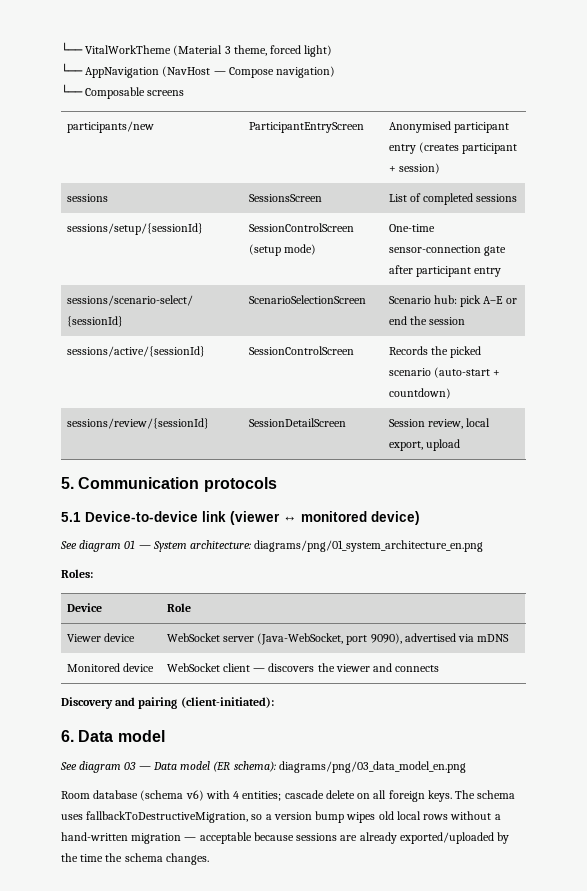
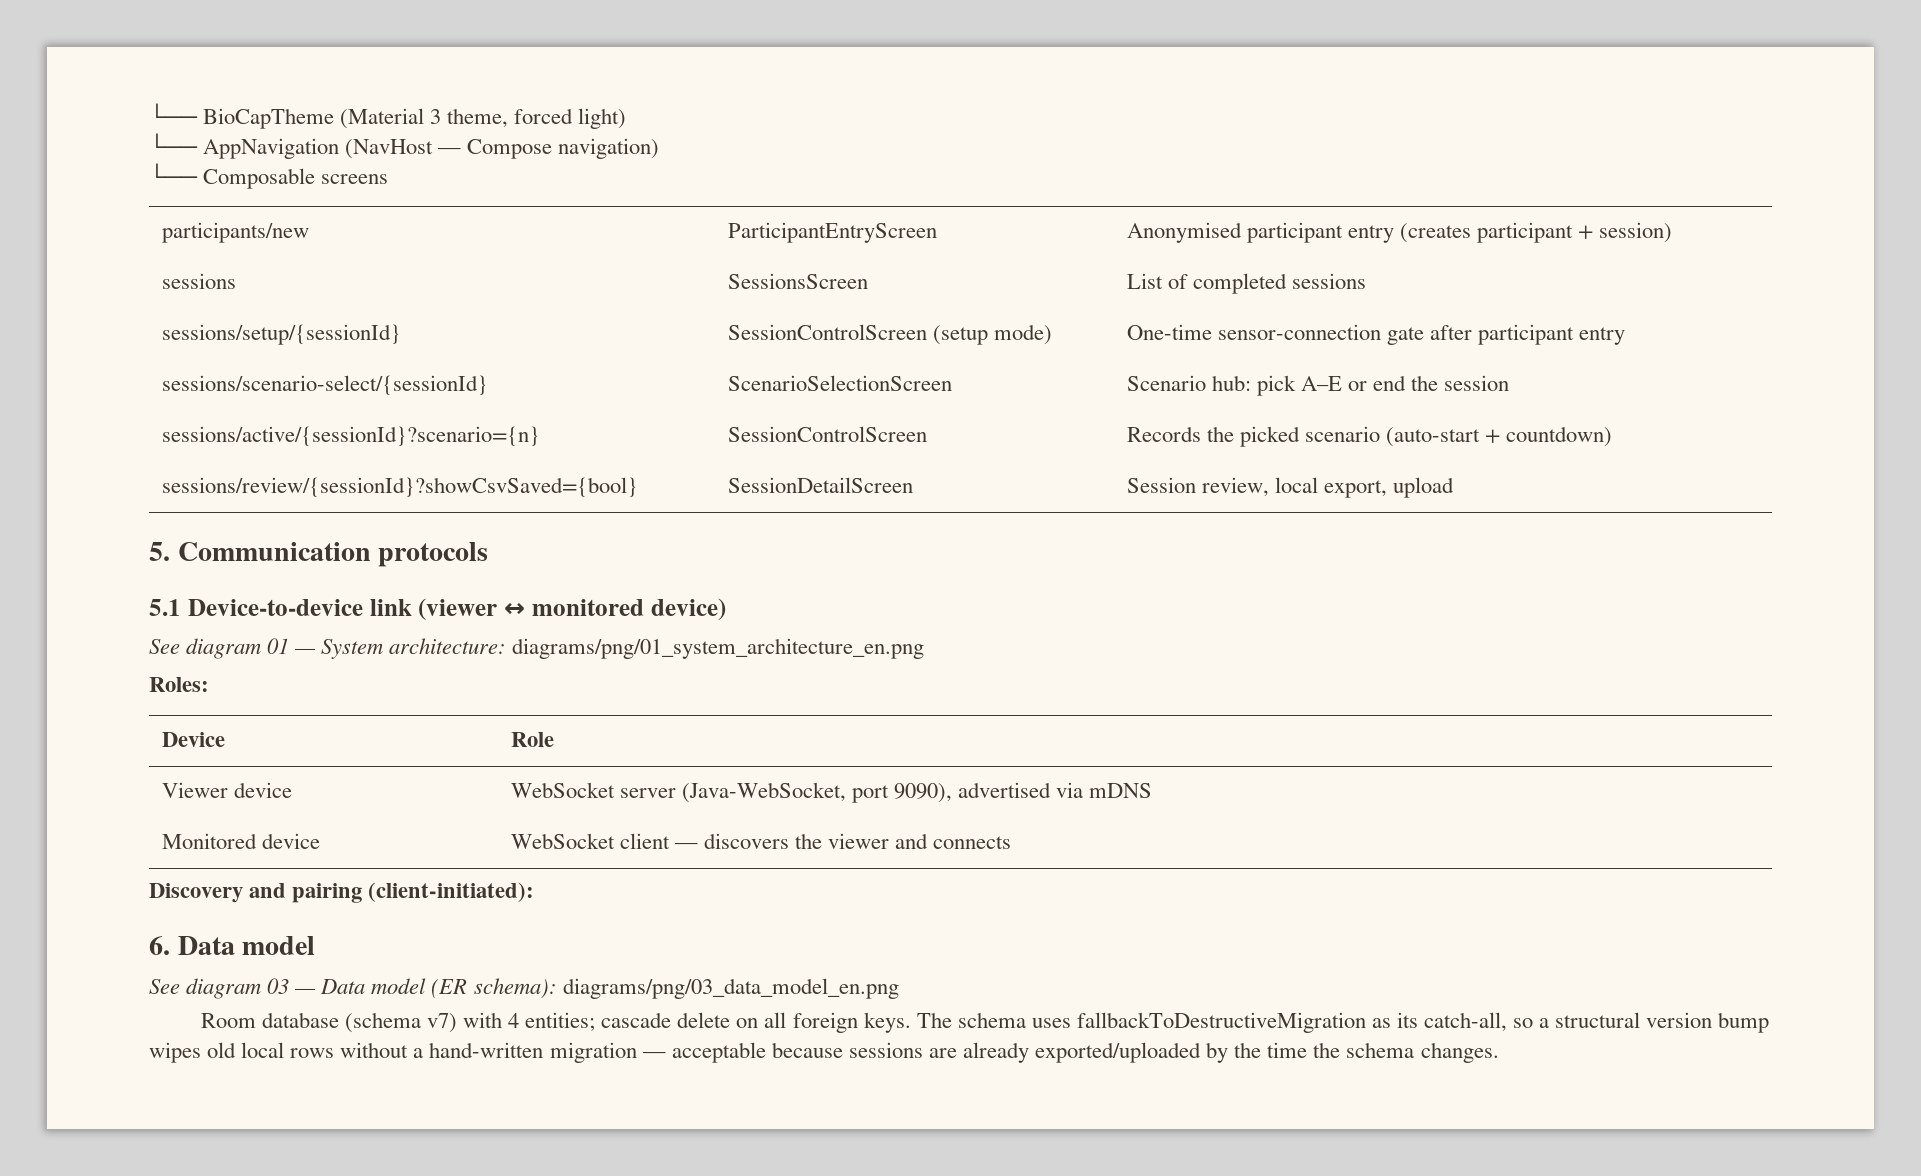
[61,42,172,54] └── VitalWorkTheme -> [149,103,335,129] └── BioCapTheme
[66,346,205,357] sessions/active/{sessionId} -> [161,426,540,446] sessions/active/{sessionId}?scenario={n}
[66,418,209,429] sessions/review/{sessionId} -> [161,477,638,497] sessions/review/{sessionId}?showCsvSaved={bool}
[185,790,204,801] v6) -> [426,1013,457,1033] v7)
[86,811,249,823] fallbackToDestructiveMigration, -> [1076,1012,1508,1033] fallbackToDestructiveMigration as its catch-all,
(272, 817) none -> [1555,1012,1641,1028] structural

